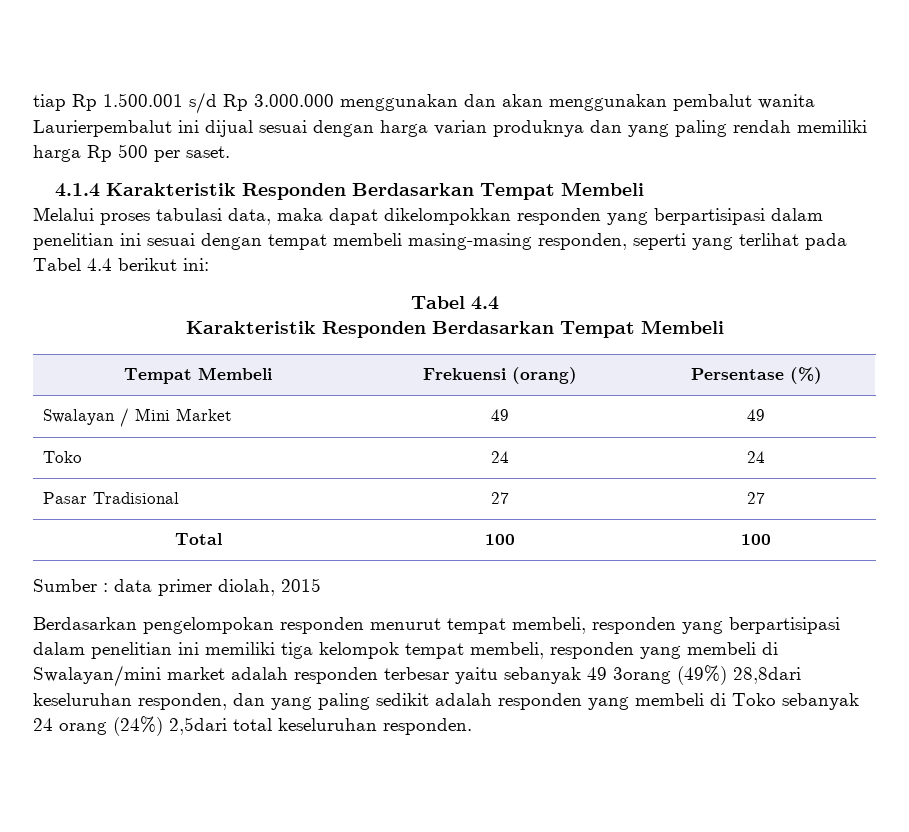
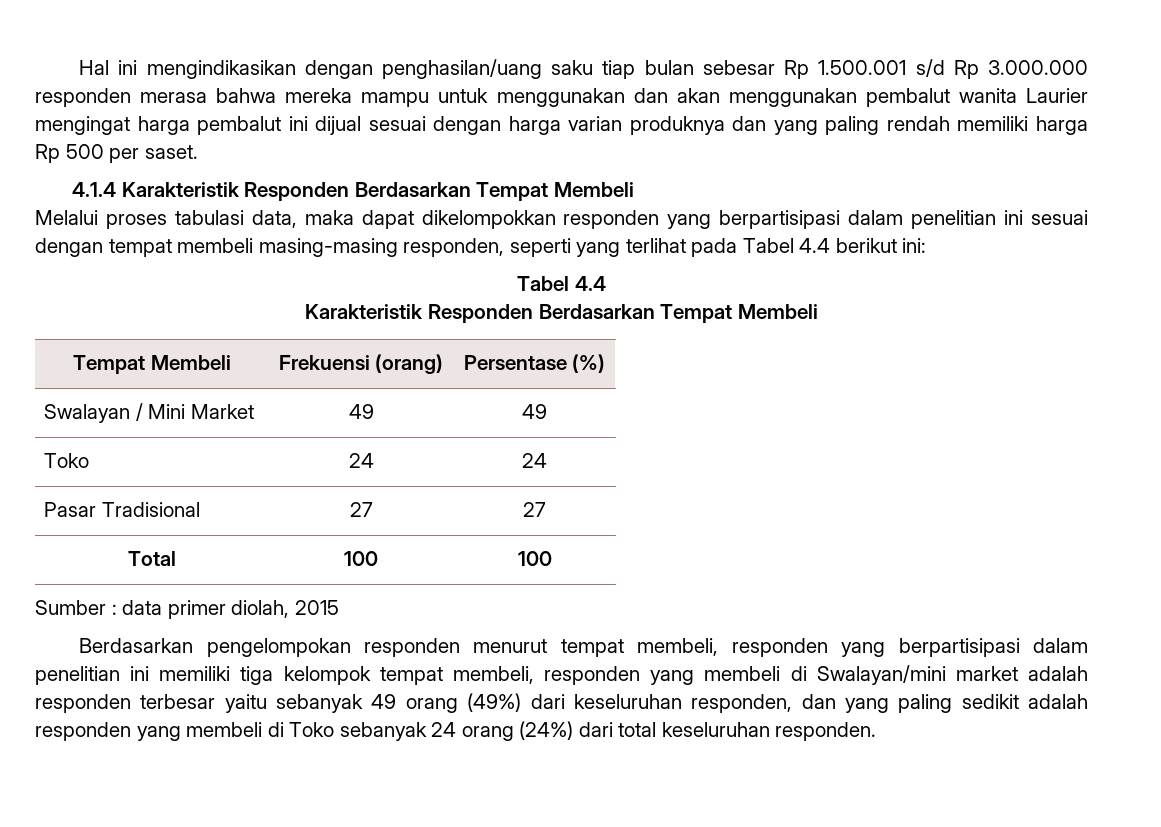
[33,94,66,111] tiap -> [79,59,775,79] Hal ini mengindikasikan dengan penghasilan/uang saku tiap bulan sebesar
(334, 100) none -> [35,88,489,107] responden merasa bahwa mereka mampu untuk
[33,120,172,137] Laurierpembalut -> [1026,88,1089,103] [35,116,282,135] Laurier mengingat harga pembalut
[613,665,801,685] 3orang (49%) 28,8dari -> [405,693,565,713] orang (49%) dari
[169,717,227,735] 2,5dari -> [578,722,613,737] dari

